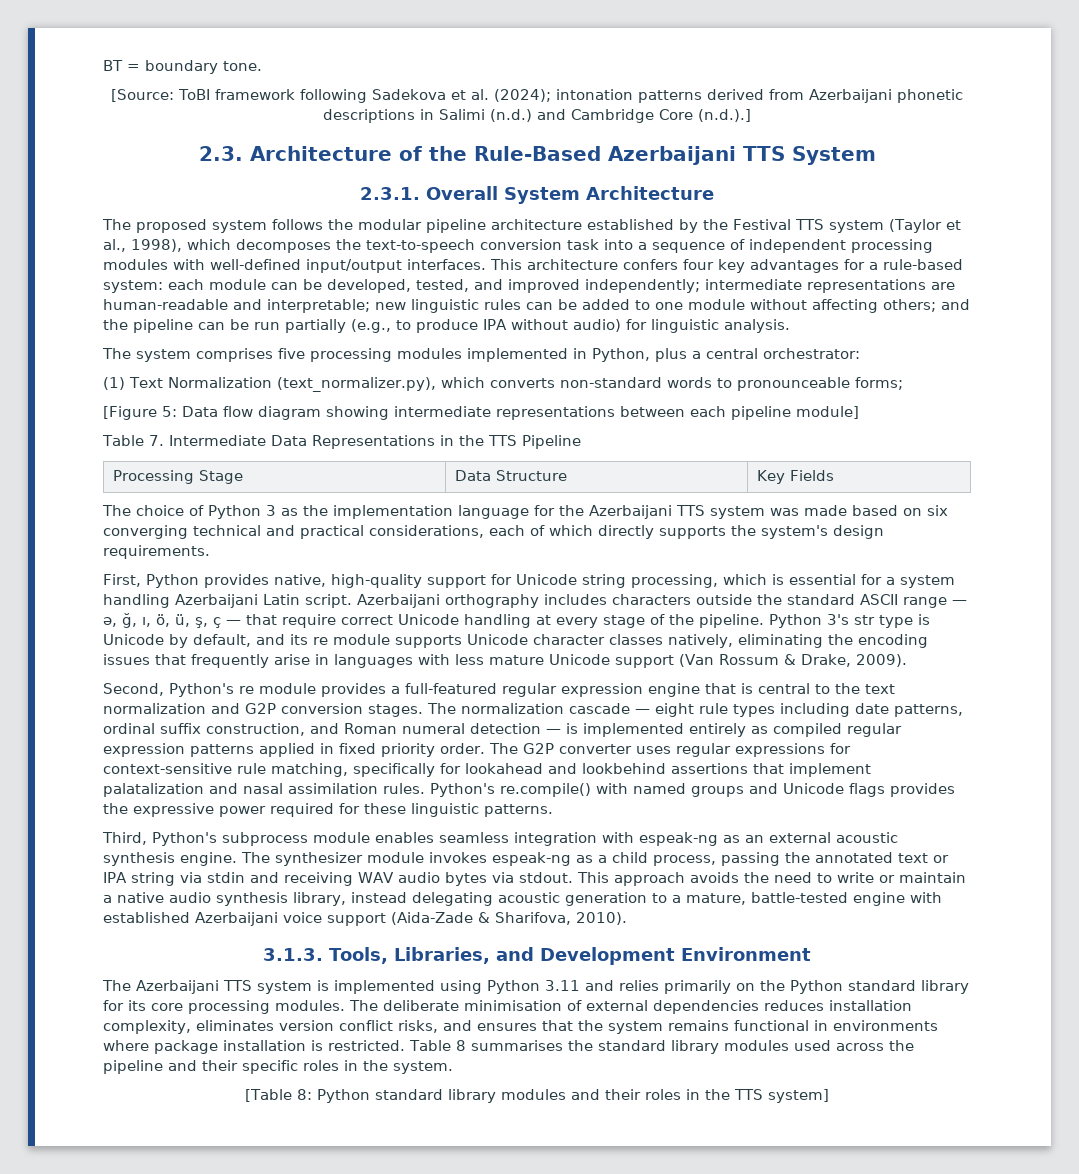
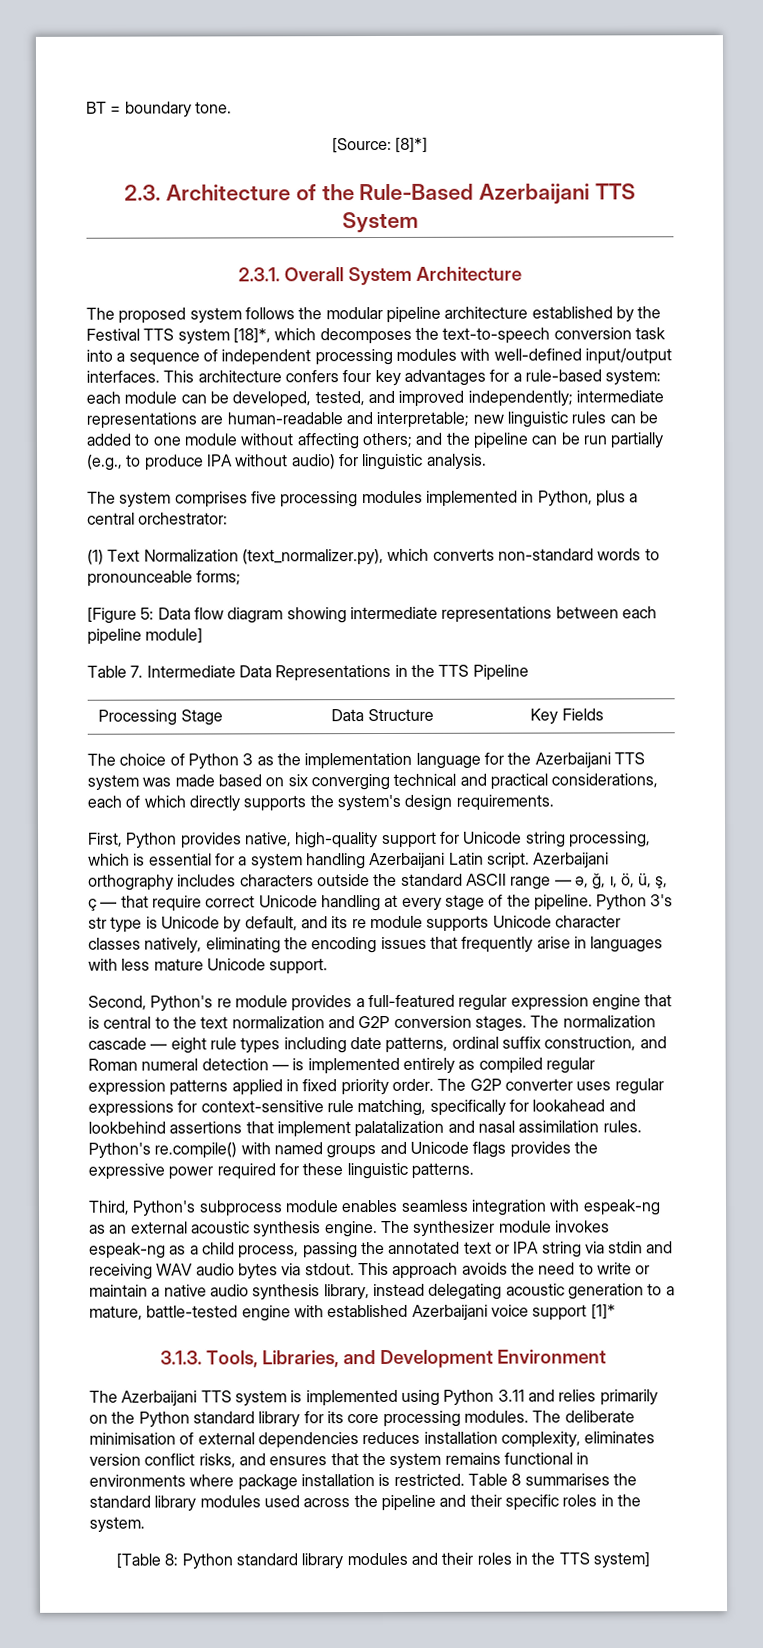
[177,89,964,103] [323,109,751,123] ToBI framework following Sadekova et al. (2024); intonation patterns derived from Azerbaijani phonetic descriptions in Salimi (n.d.) and Cambridge Core (n.d.).] -> [395,136,429,153] [8]*]
[889,219,961,233] [103,239,182,252] (Taylor et al., 1998), -> [232,327,271,344] [18]*,
[615,654,907,668] support (Van Rossum & Drake, 2009). -> [269,958,329,975] support.
[391,912,627,925] (Aida-Zade & Sharifova, 2010). -> [590,1303,616,1320] [1]*

